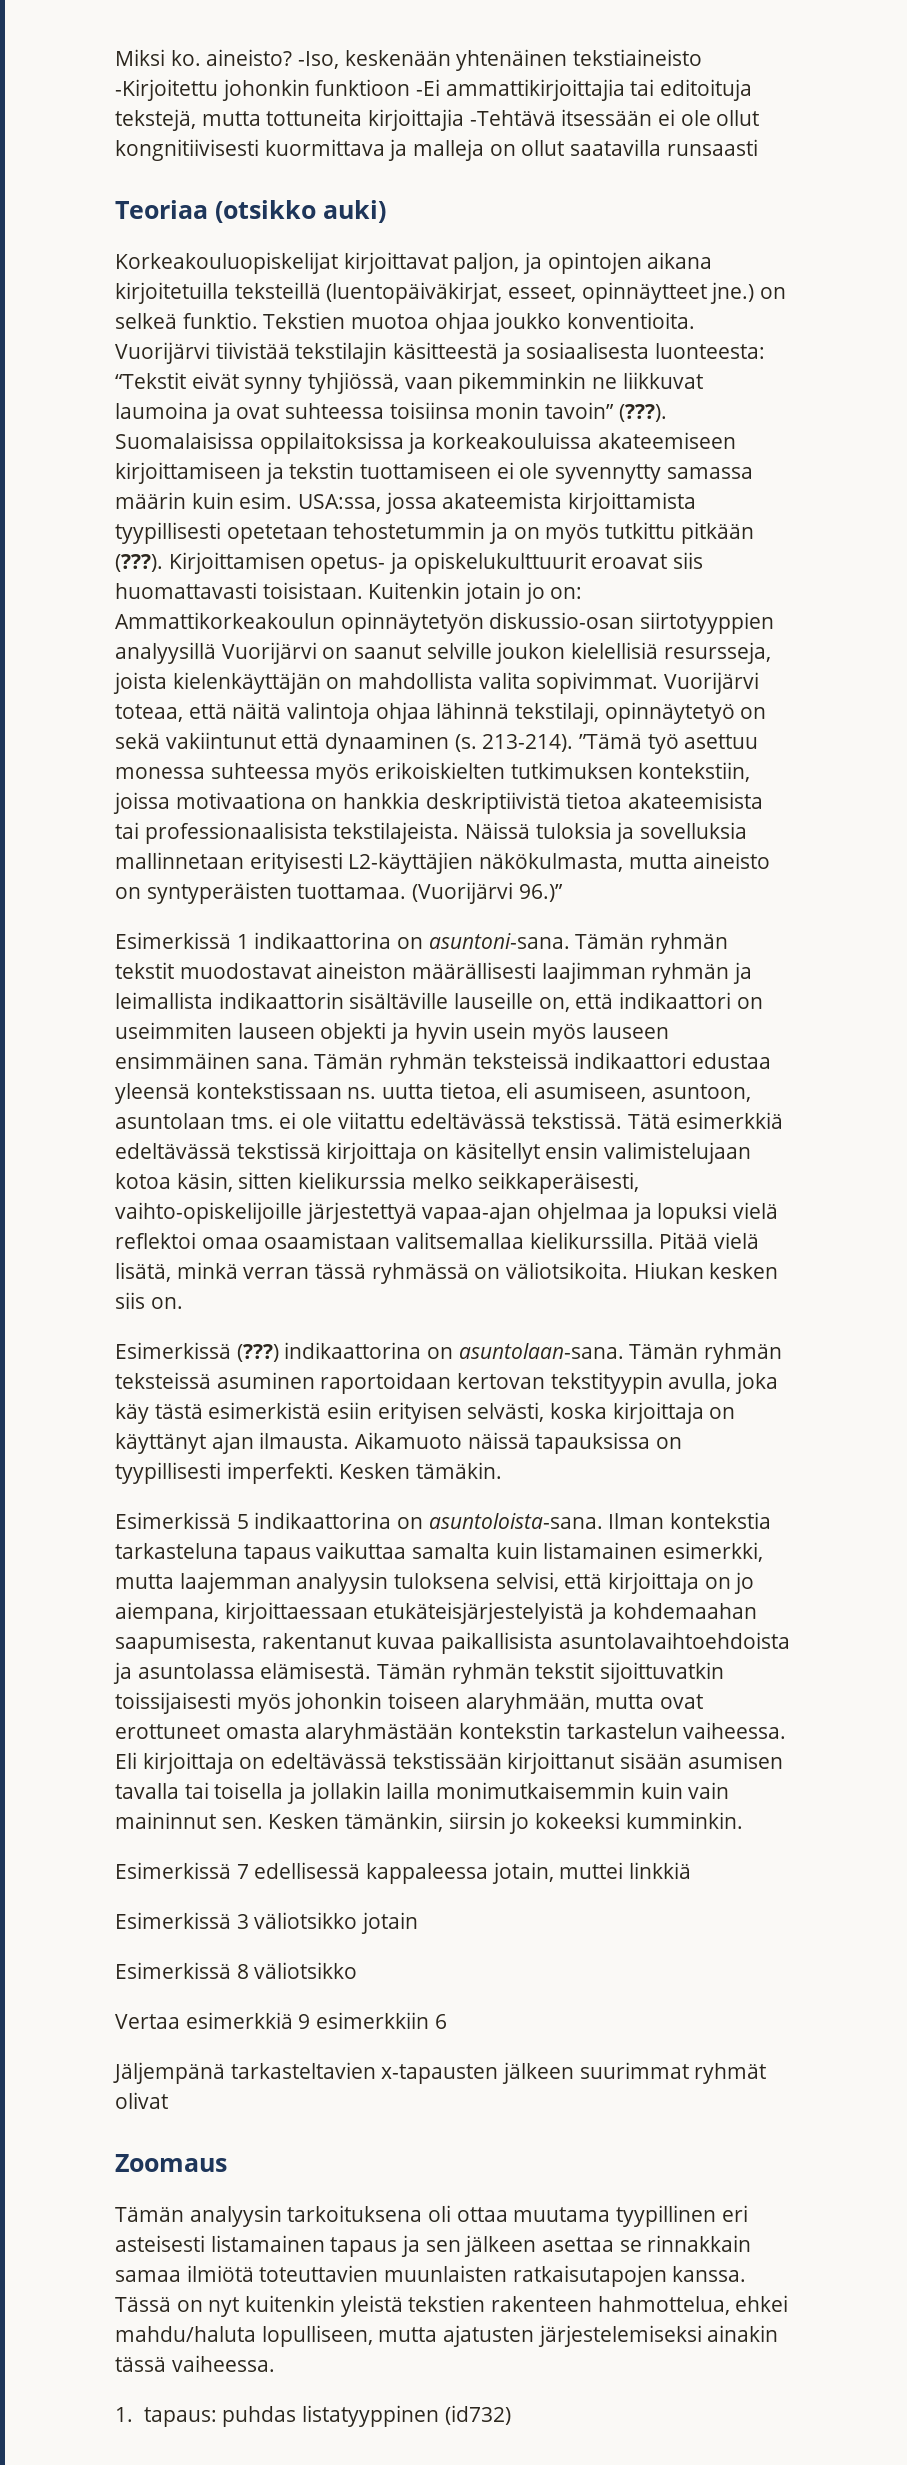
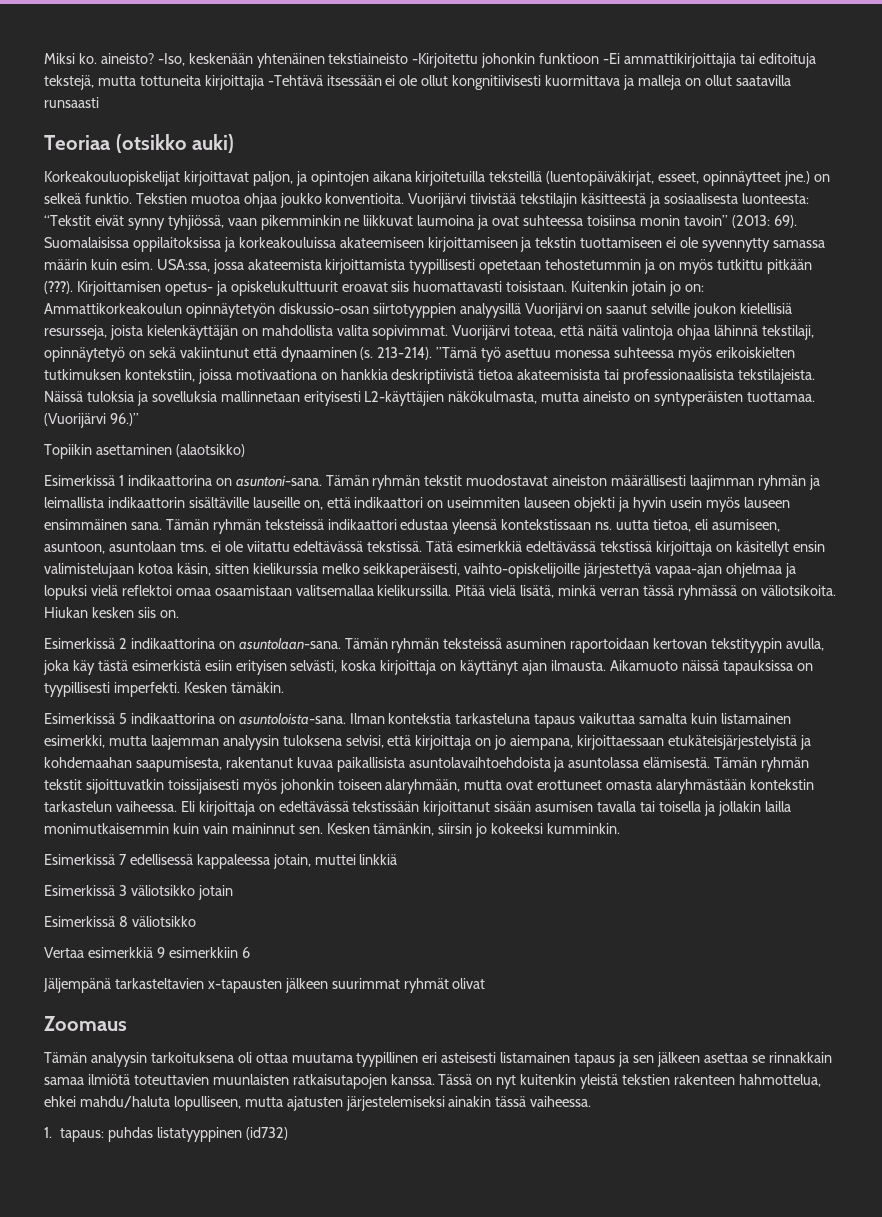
[618,404,667,422] (???). -> [731,215,797,228] (2013: 69).
(563, 893) none -> [44,444,245,459] // Topiikin asettaminen (alaotsikko)
[236,1344,279,1362] (???) -> [118,638,127,649] 2

